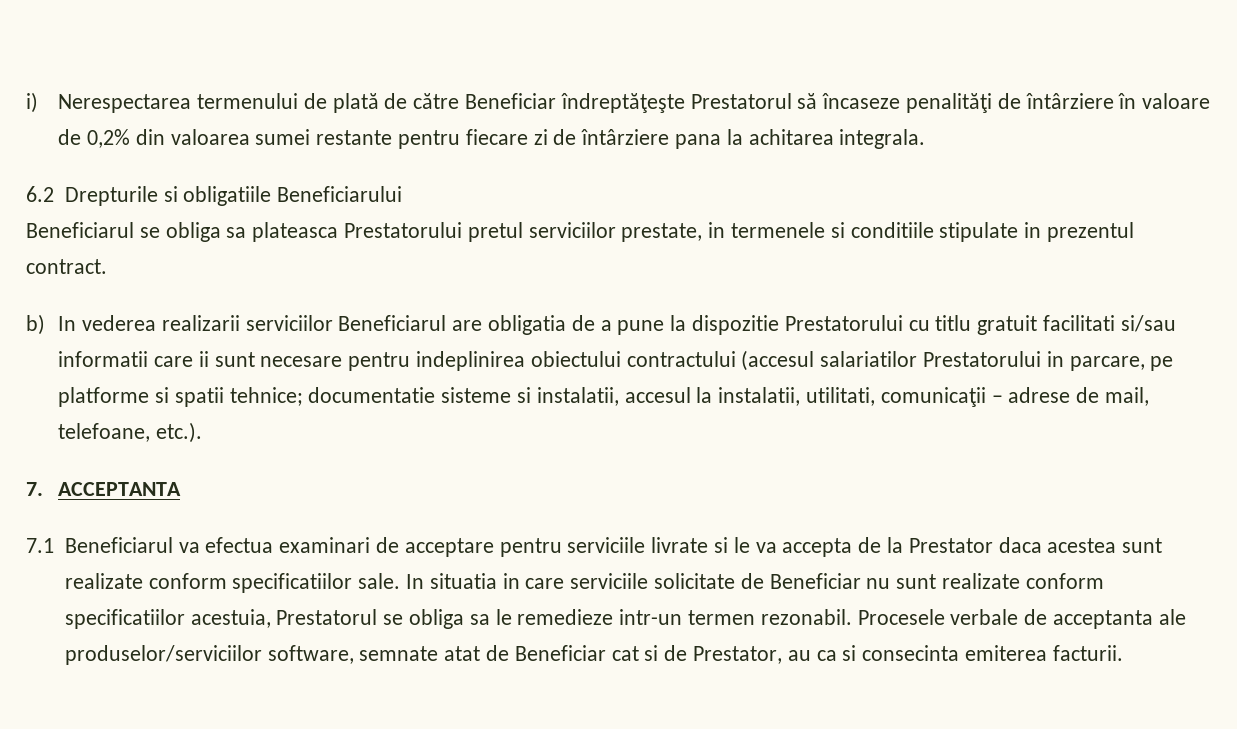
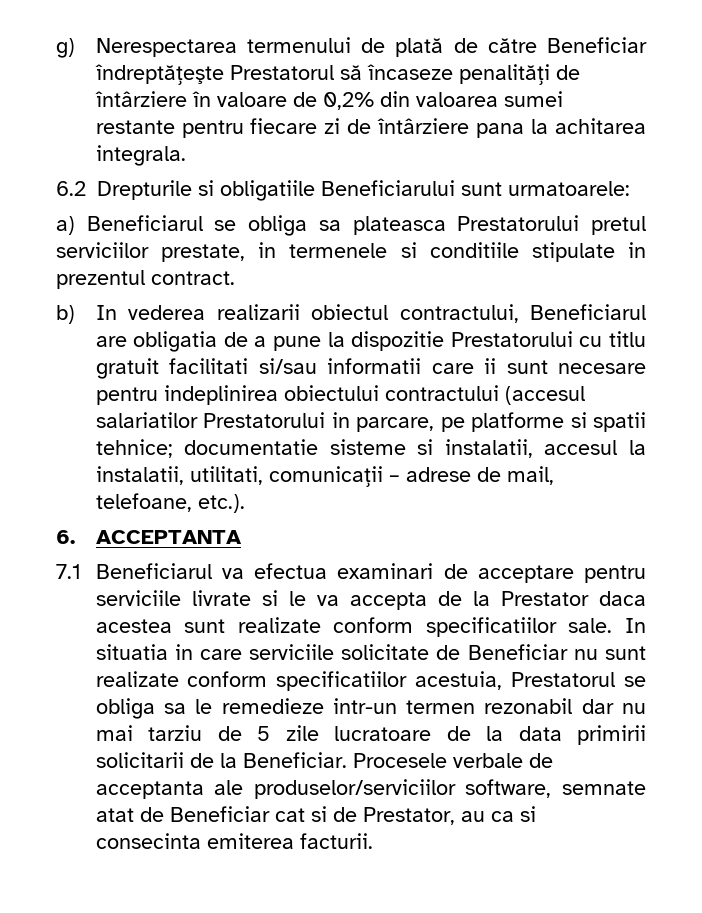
[26,92,38,113] i) -> [56,38,75,58] g)
(403, 194) // -> [461,181,630,196] [56,216,75,235] sunt urmatoarele: // a)
[245,315,333,331] serviciilor -> [311,304,519,323] obiectul contractului,
[26,482,43,496] 7. -> [56,530,75,544] 6.
[760,609,852,625] rezonabil. -> [484,698,646,714] [95,725,646,745] [95,752,347,768] rezonabil dar nu mai tarziu de 5 zile lucratoare de la data primirii solicitarii de la Beneficiar.

